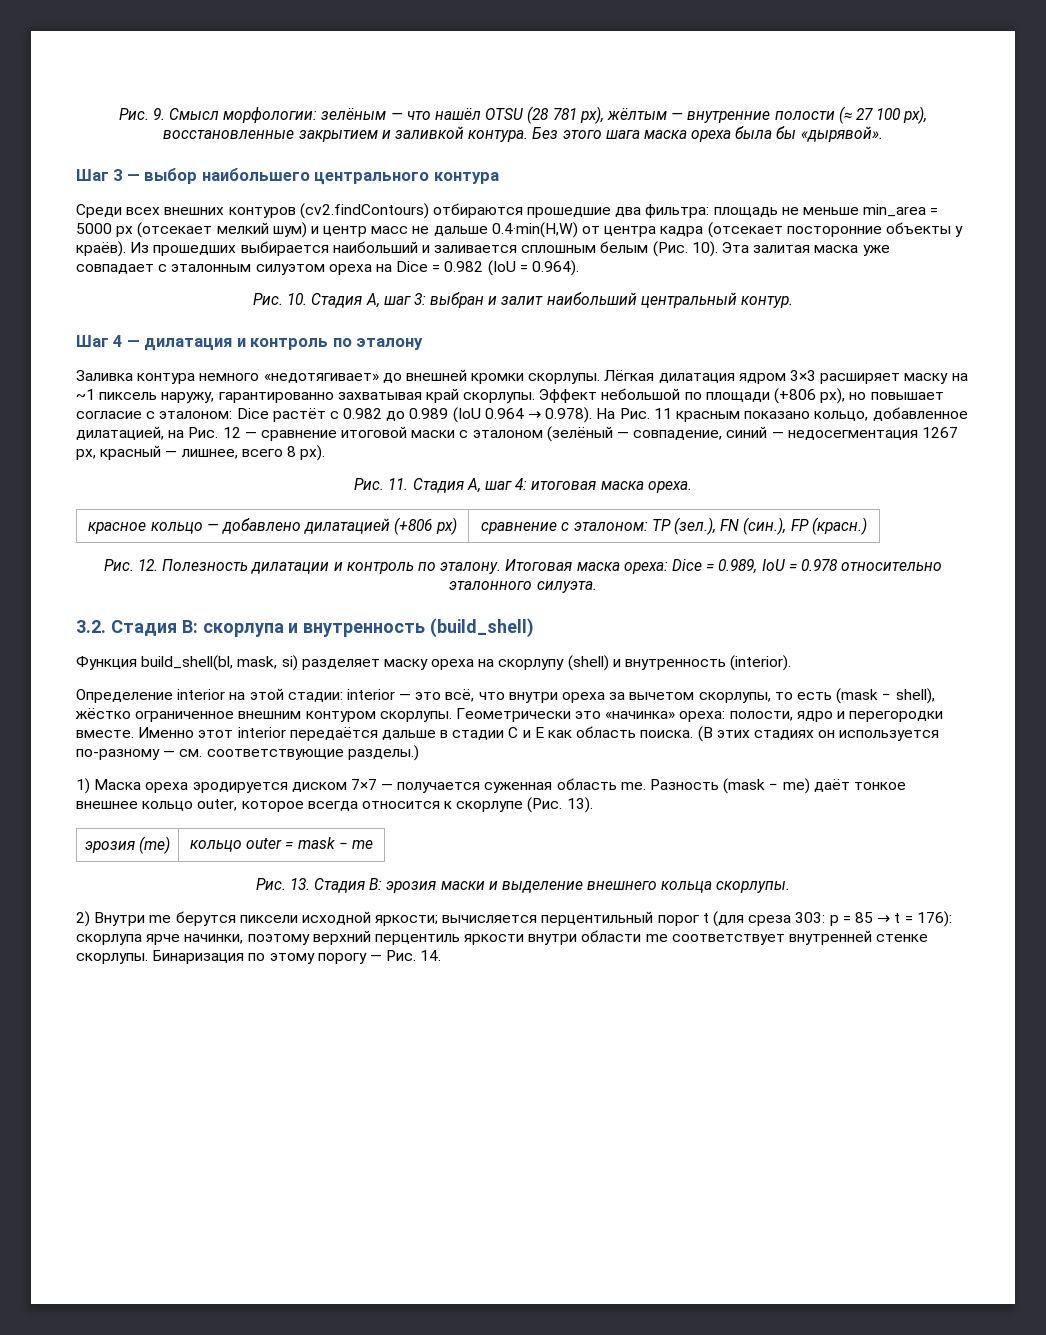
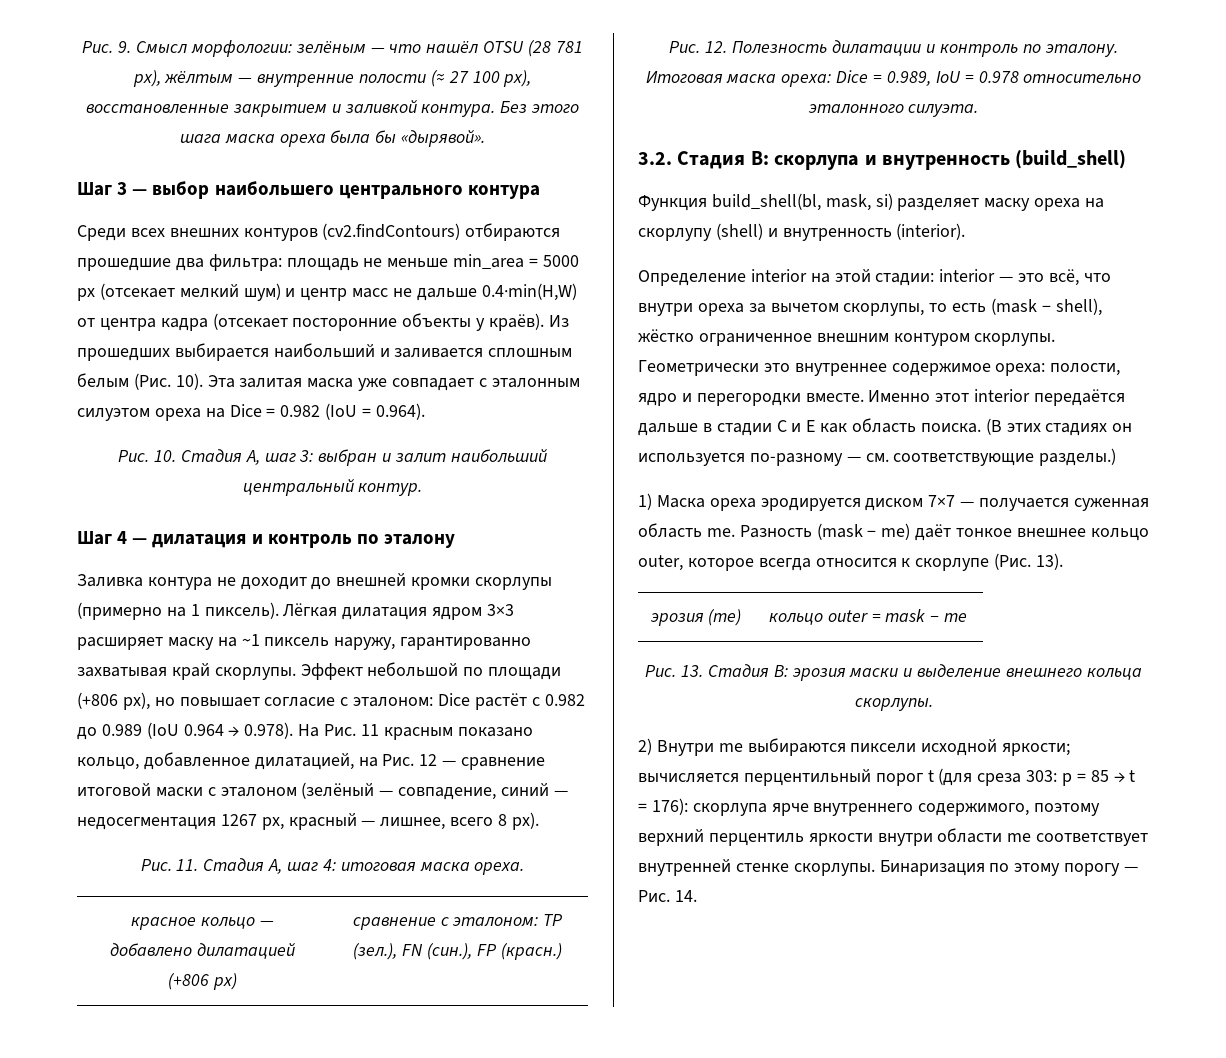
[199,373,379,383] немного «недотягивает» -> [216,577,307,590] не доходит
[528,373,601,384] скорлупы. -> [475,577,553,590] [77,602,279,620] скорлупы (примерно на 1 пиксель).
[605,711,676,719] «начинка» -> [794,363,991,376] внутреннее содержимое
[175,911,236,926] берутся -> [747,738,846,756] выбираются
[184,934,244,944] начинки, -> [813,803,1030,816] внутреннего содержимого,

